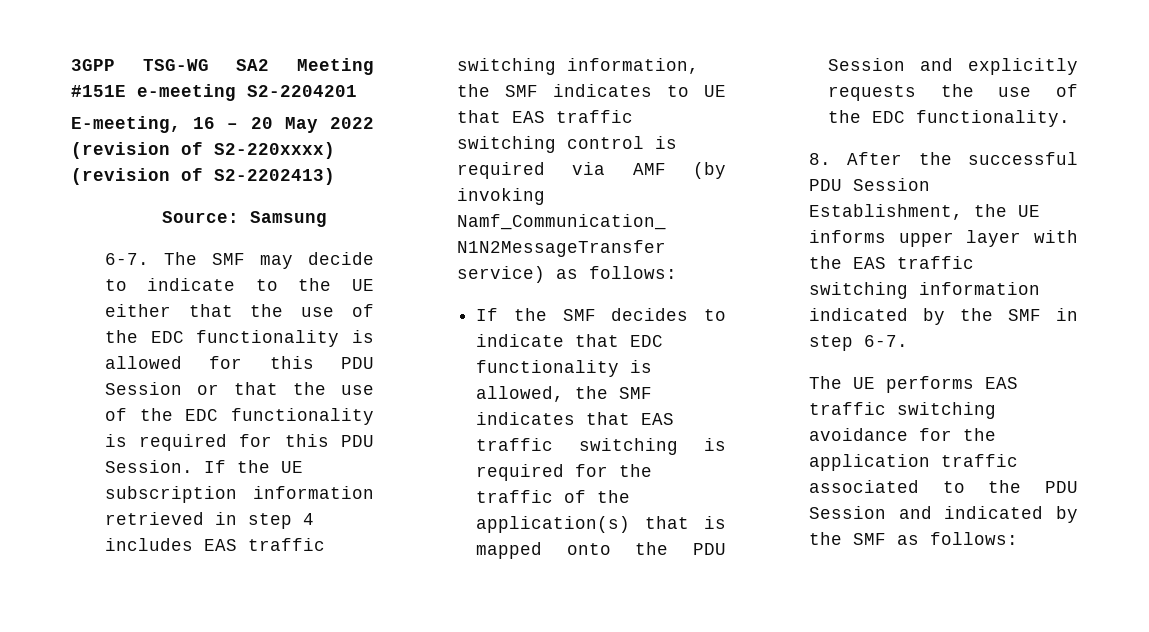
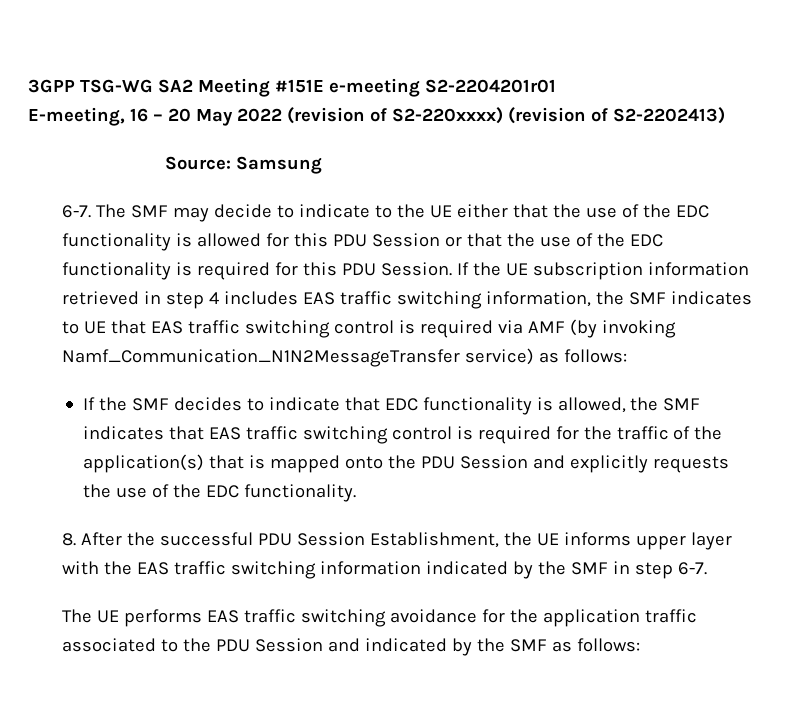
[247,85,357,97] S2-2204201 -> [424,79,556,93] S2-2204201r01
(679, 446) none -> [391,426,452,440] control

